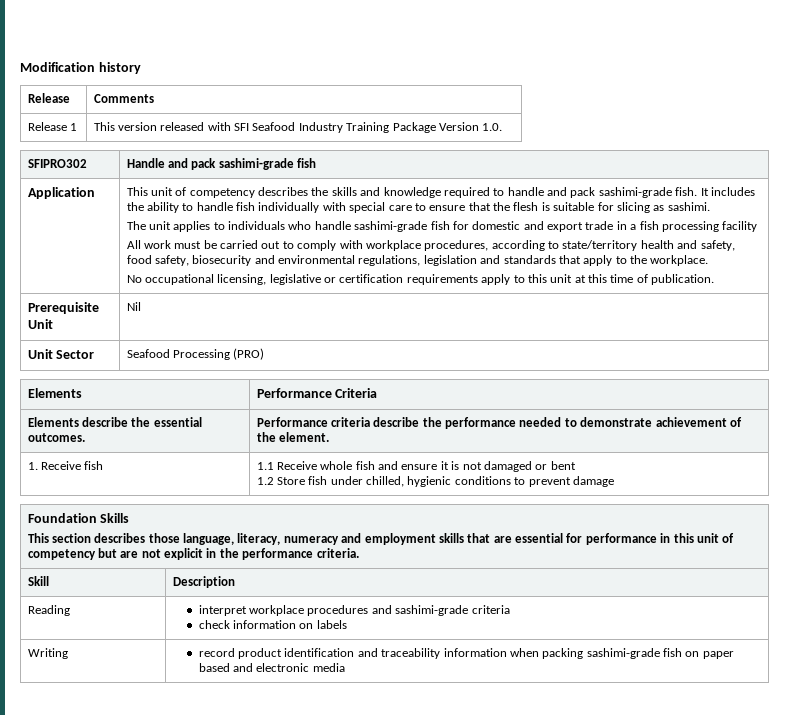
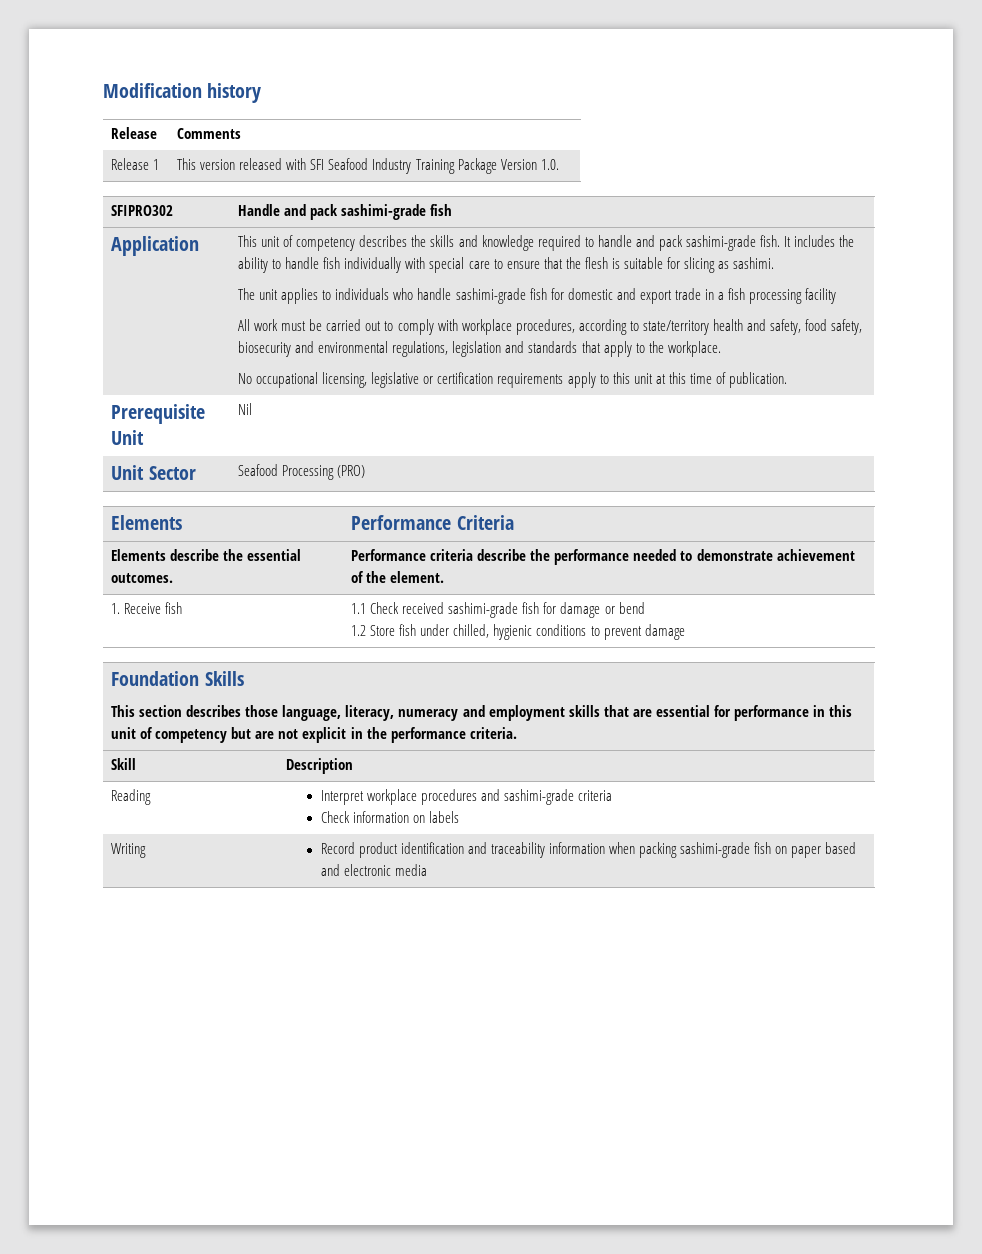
[276,461,576,472] Receive whole fish and ensure it is not damaged or bent -> [370,602,645,618] Check received sashimi-grade fish for damage or bend
[198,605,247,616] interpret -> [320,790,364,805] Interpret
[198,620,230,629] check -> [320,811,350,823] Check
[198,648,235,657] record -> [320,842,355,854] Record

